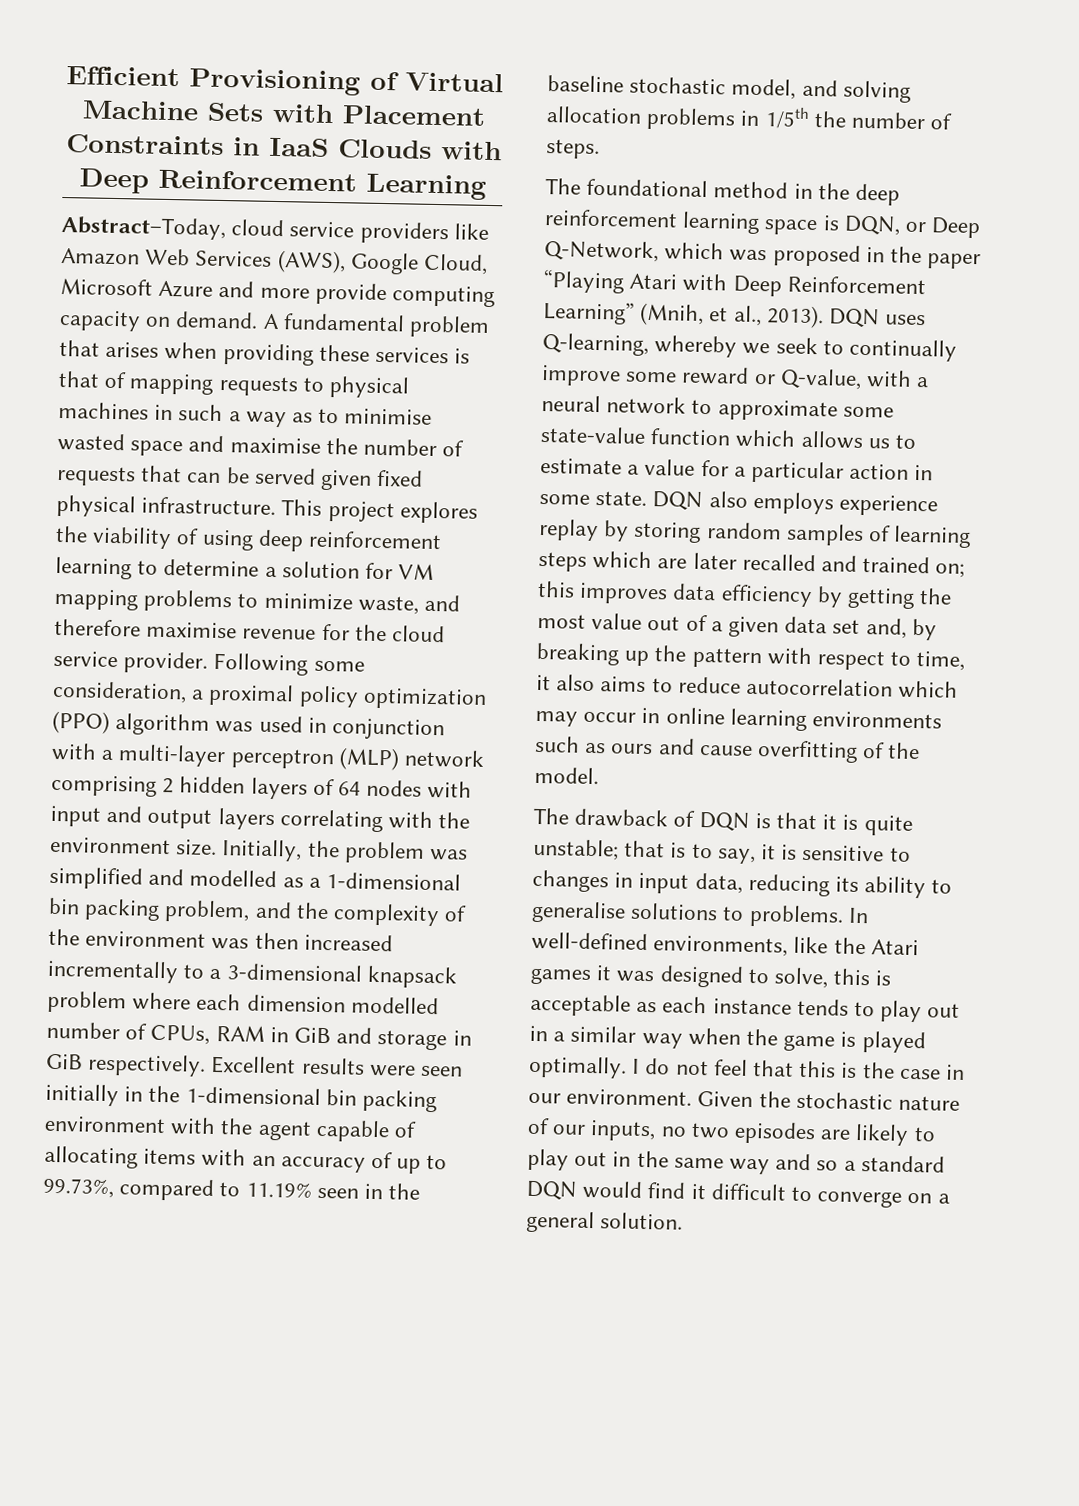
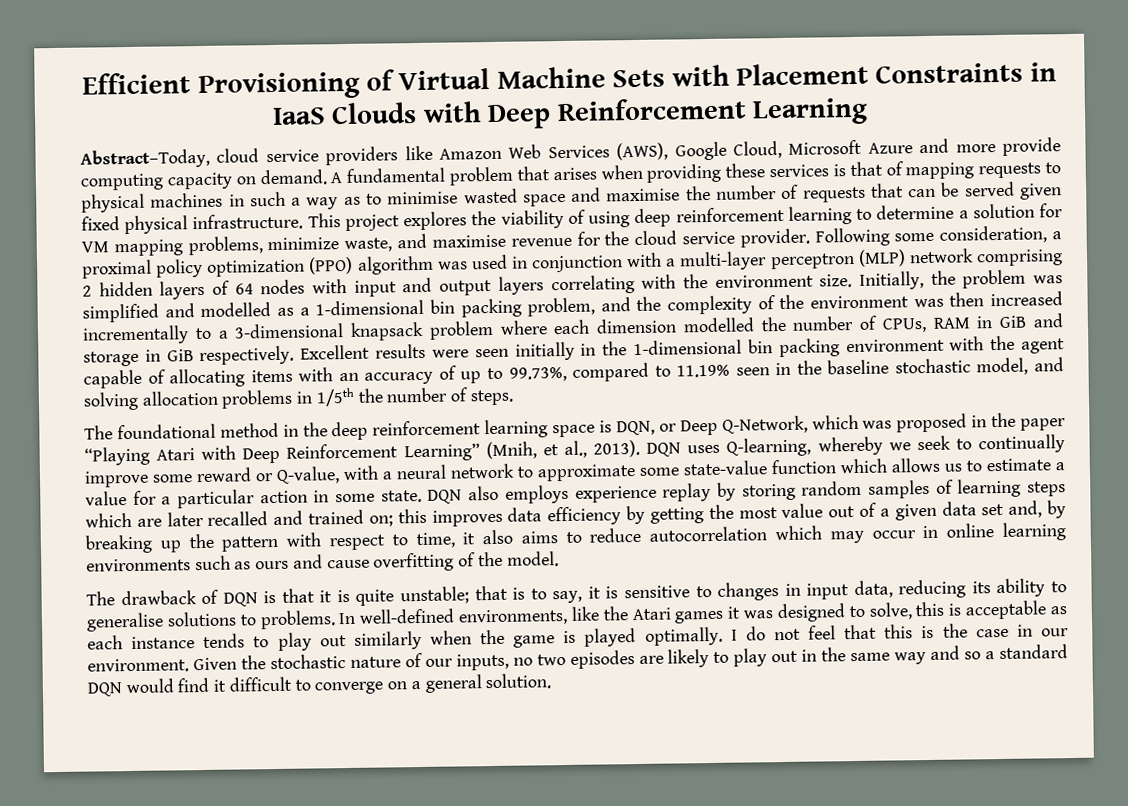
[143,589,259,613] problems to -> [187,236,263,256] problems,
[54,618,141,637] therefore -> (428, 241) none
(439, 1005) none -> [760,316,787,332] the
[529,1025,683,1049] in a similar way -> [353,630,422,650] similarly

